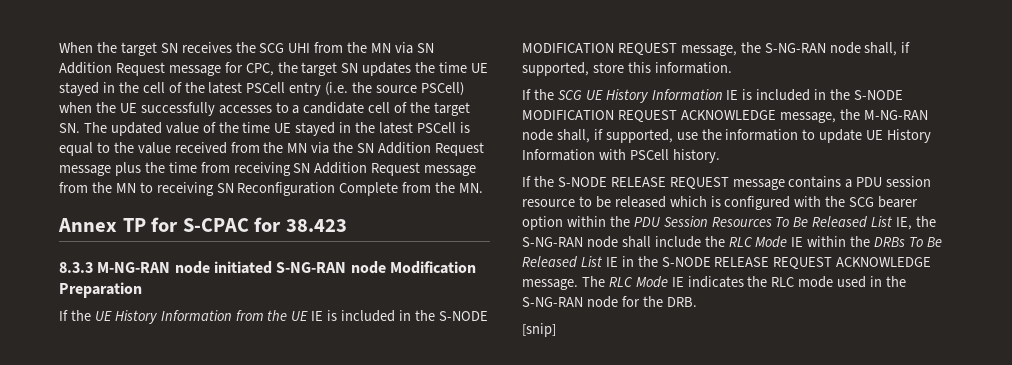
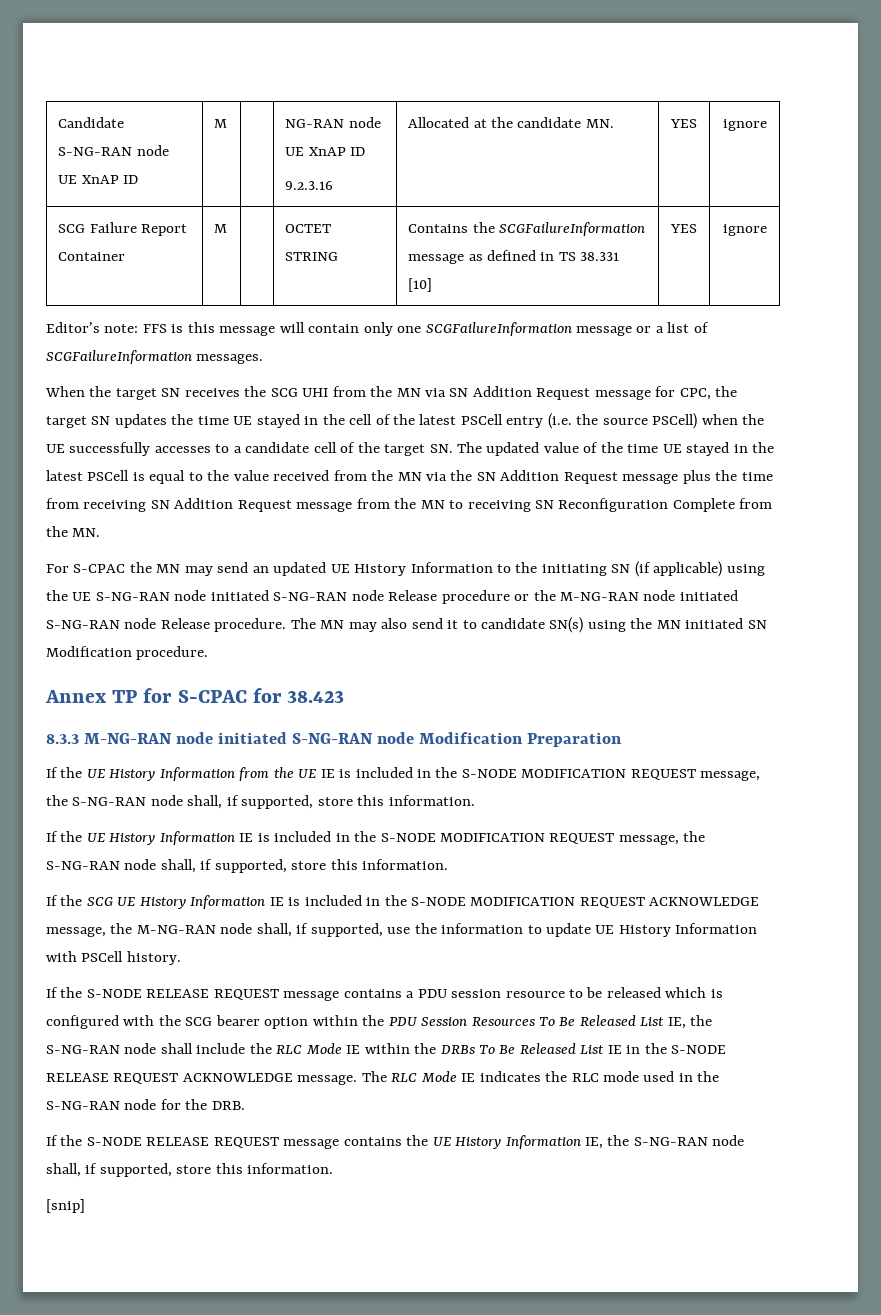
(59, 47) none -> [58,117,125,128] [58,145,169,156] [58,175,138,184] [214,119,228,128] [285,117,381,128] [285,147,365,156] [285,181,334,190] [408,117,614,128] [670,119,697,128] [722,119,767,131] [58,222,187,236] [58,252,126,261] [214,224,228,233] [285,224,332,233] [285,252,339,261] [408,222,645,236] [408,250,620,264] [408,278,433,292] [670,224,697,233] [722,224,767,236] [46,322,709,336] [46,350,264,364] Candidate S-NG-RAN node UE XnAP ID | M | | NG-RAN node UE XnAP ID // 9.2.3.16 | Allocated at the candidate MN. | YES | ignore // SCG Failure Report Container | M | | OCTET STRING | Contains the SCGFailureInformation message as defined in TS 38.331 [10] | YES | ignore // Editor’s note: FFS is this message will contain only one SCGFailureInformation message or a list of SCGFailureInformation messages. //
(484, 188) none -> [46,561,765,577] [46,590,738,604] [46,617,767,633] [46,646,209,660] // For S-CPAC the MN may send an updated UE History Information to the initiating SN (if applicable) using the UE S-NG-RAN node initiated S-NG-RAN node Release procedure or the M-NG-RAN node initiated S-NG-RAN node Release procedure. The MN may also send it to candidate SN(s) using the MN initiated SN Modification procedure.
(732, 68) none -> [46,831,706,845] [46,859,449,873] // If the UE History Information IE is included in the S-NODE MODIFICATION REQUEST message, the S-NG-RAN node shall, if supported, store this information.
(697, 302) none -> [46,1135,745,1149] [46,1163,334,1177] // If the S-NODE RELEASE REQUEST message contains the UE History Information IE, the S-NG-RAN node shall, if supported, store this information.

